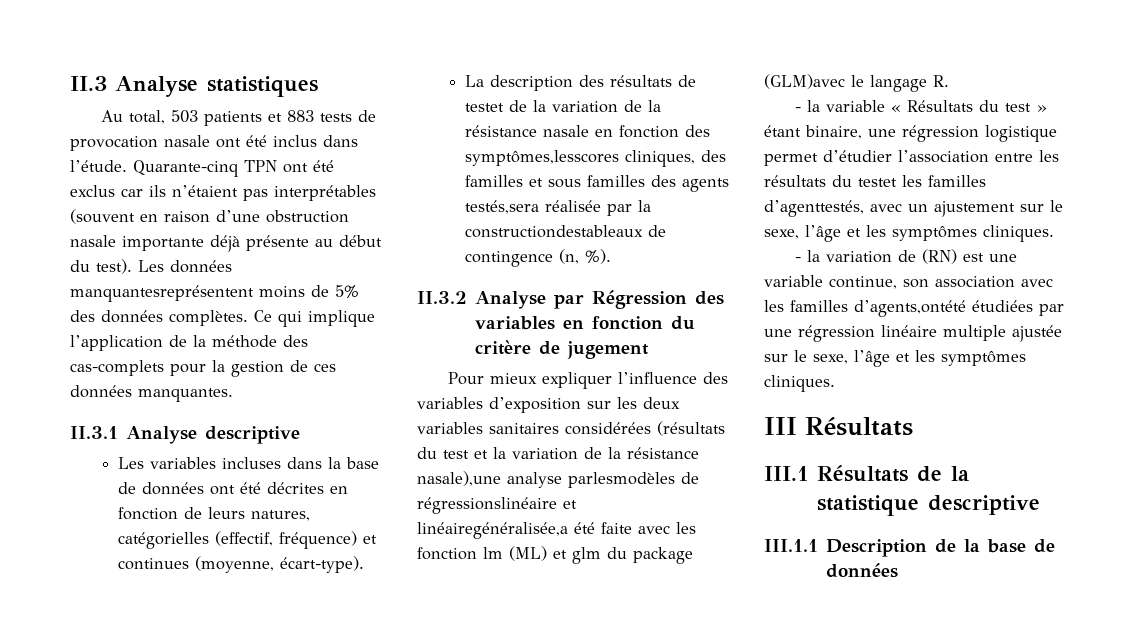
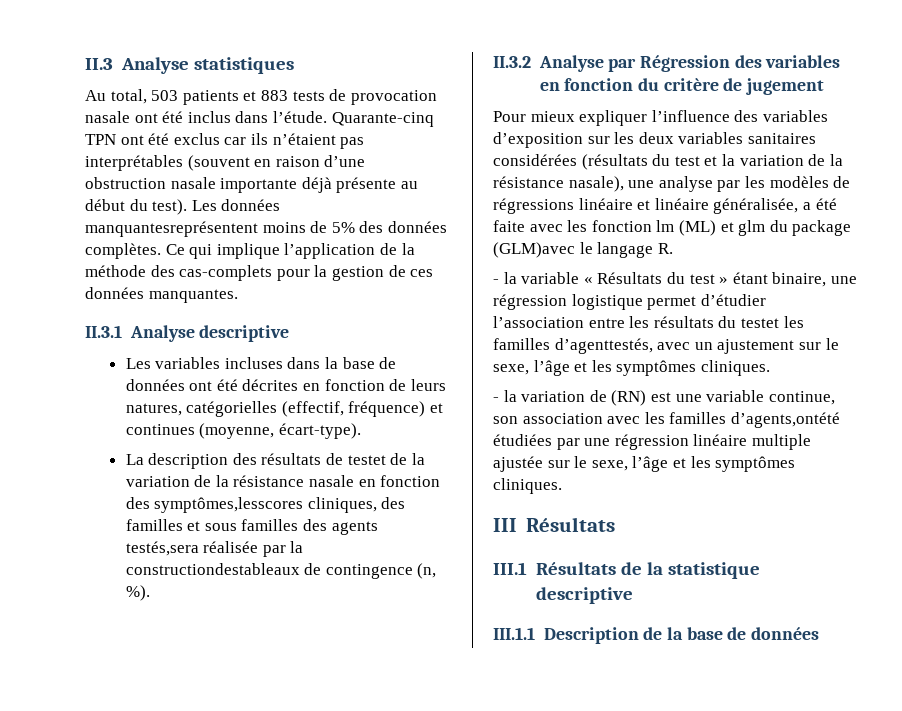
[417,471,699,488] [417,497,577,514] [417,522,568,539] nasale),une analyse parlesmodèles de régressionslinéaire et linéairegénéralisée,a -> [568,176,851,192] [493,198,811,214] nasale), une analyse par les modèles de régressions linéaire et linéaire généralisée, a

